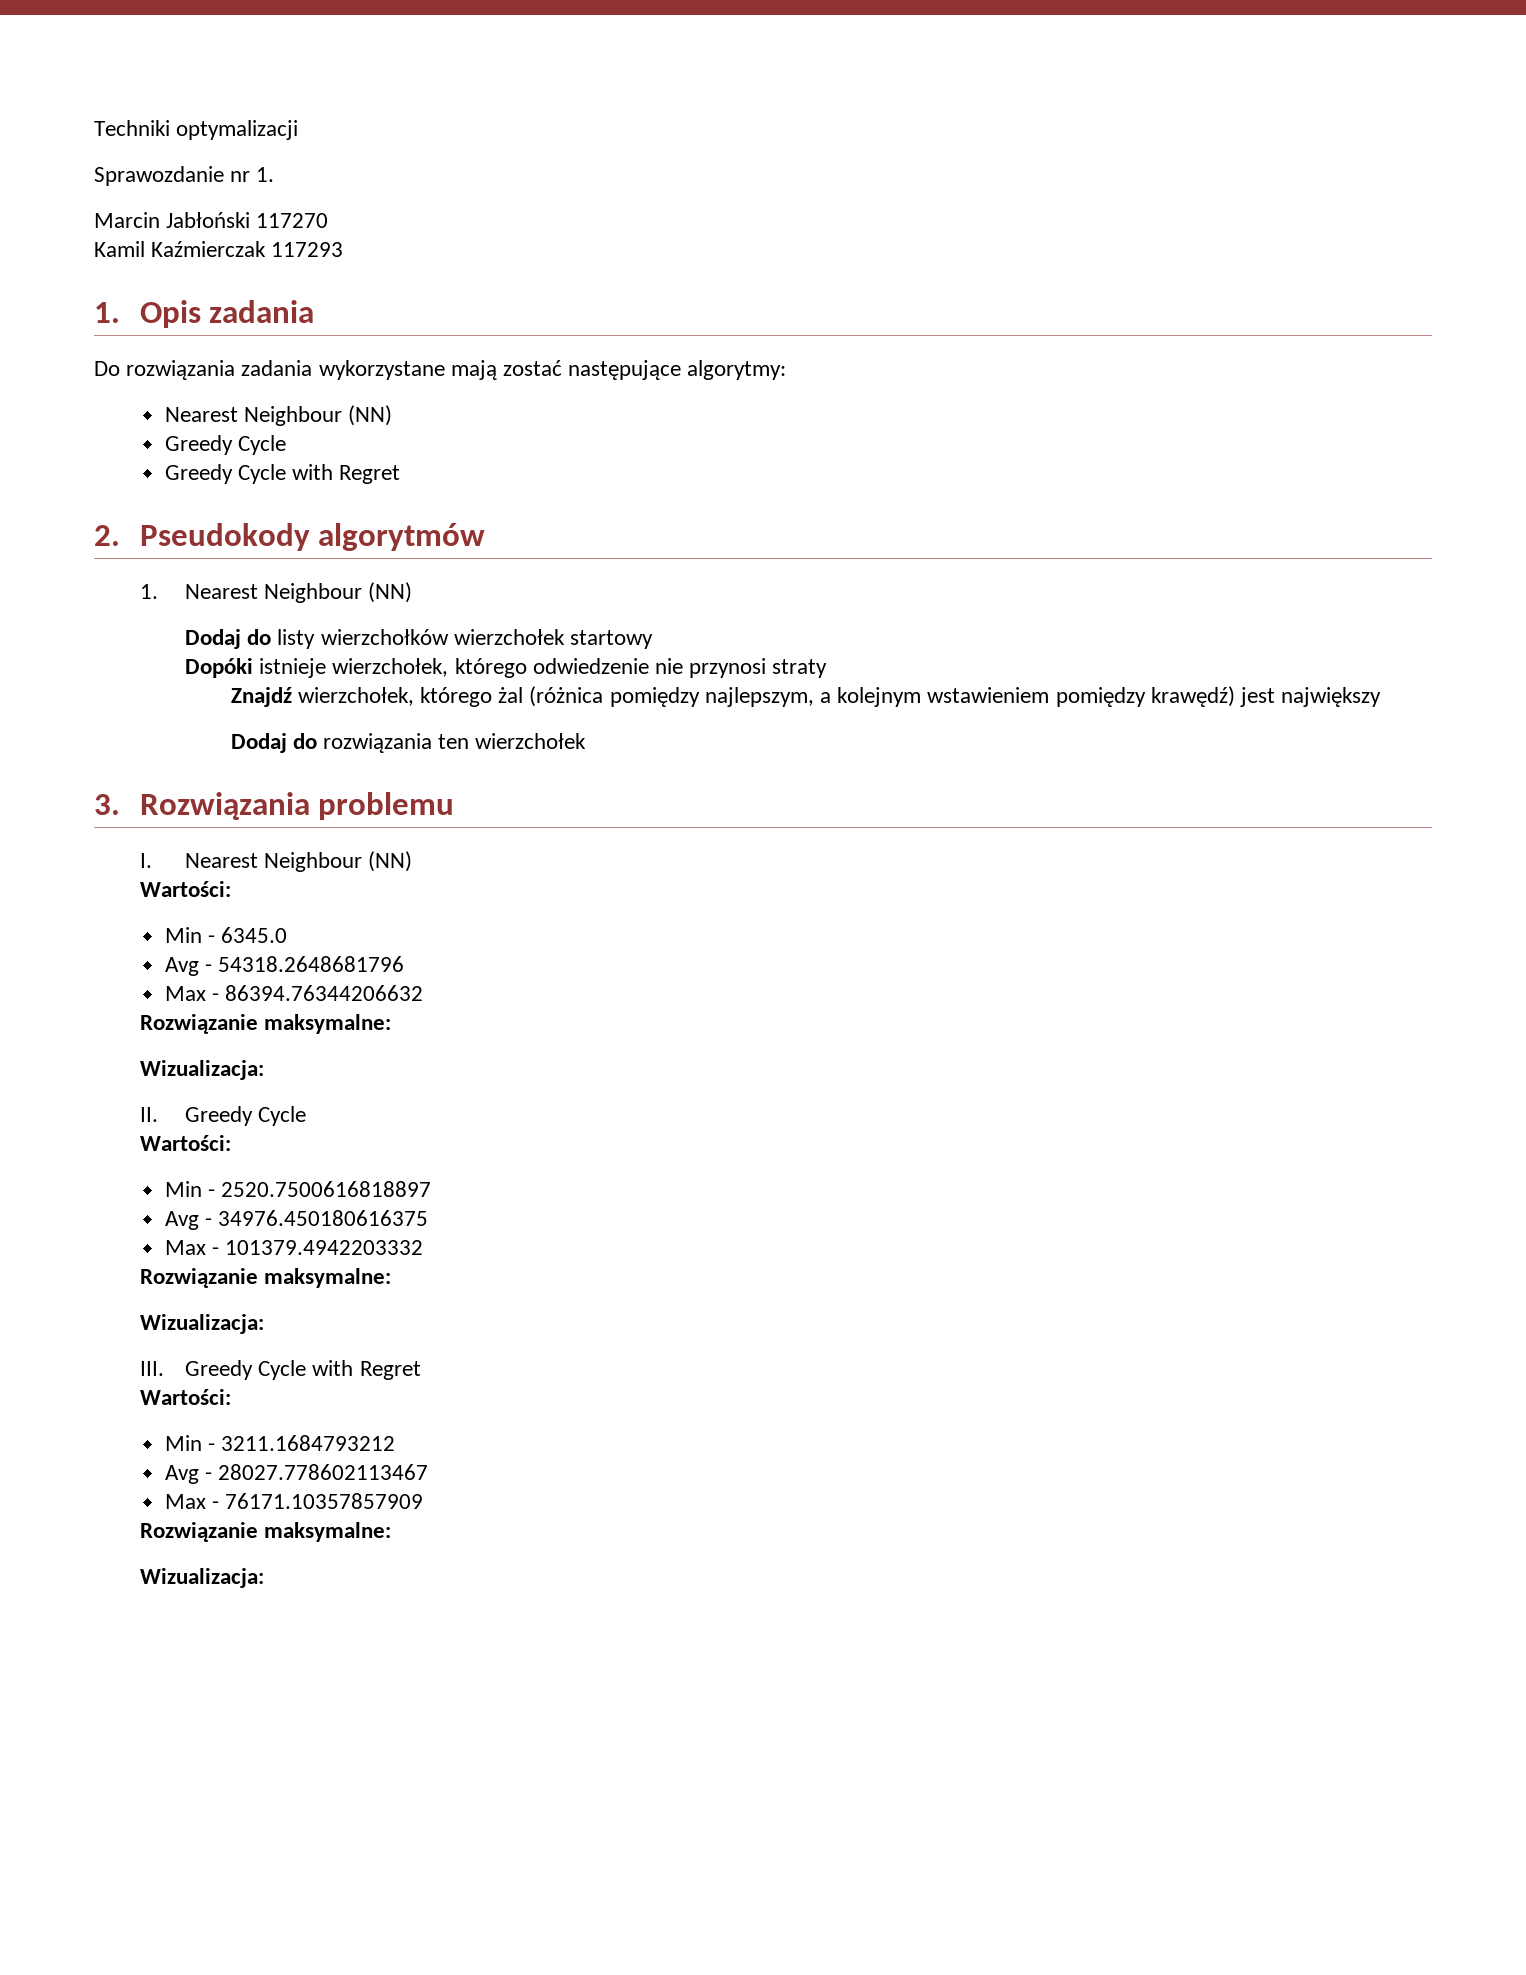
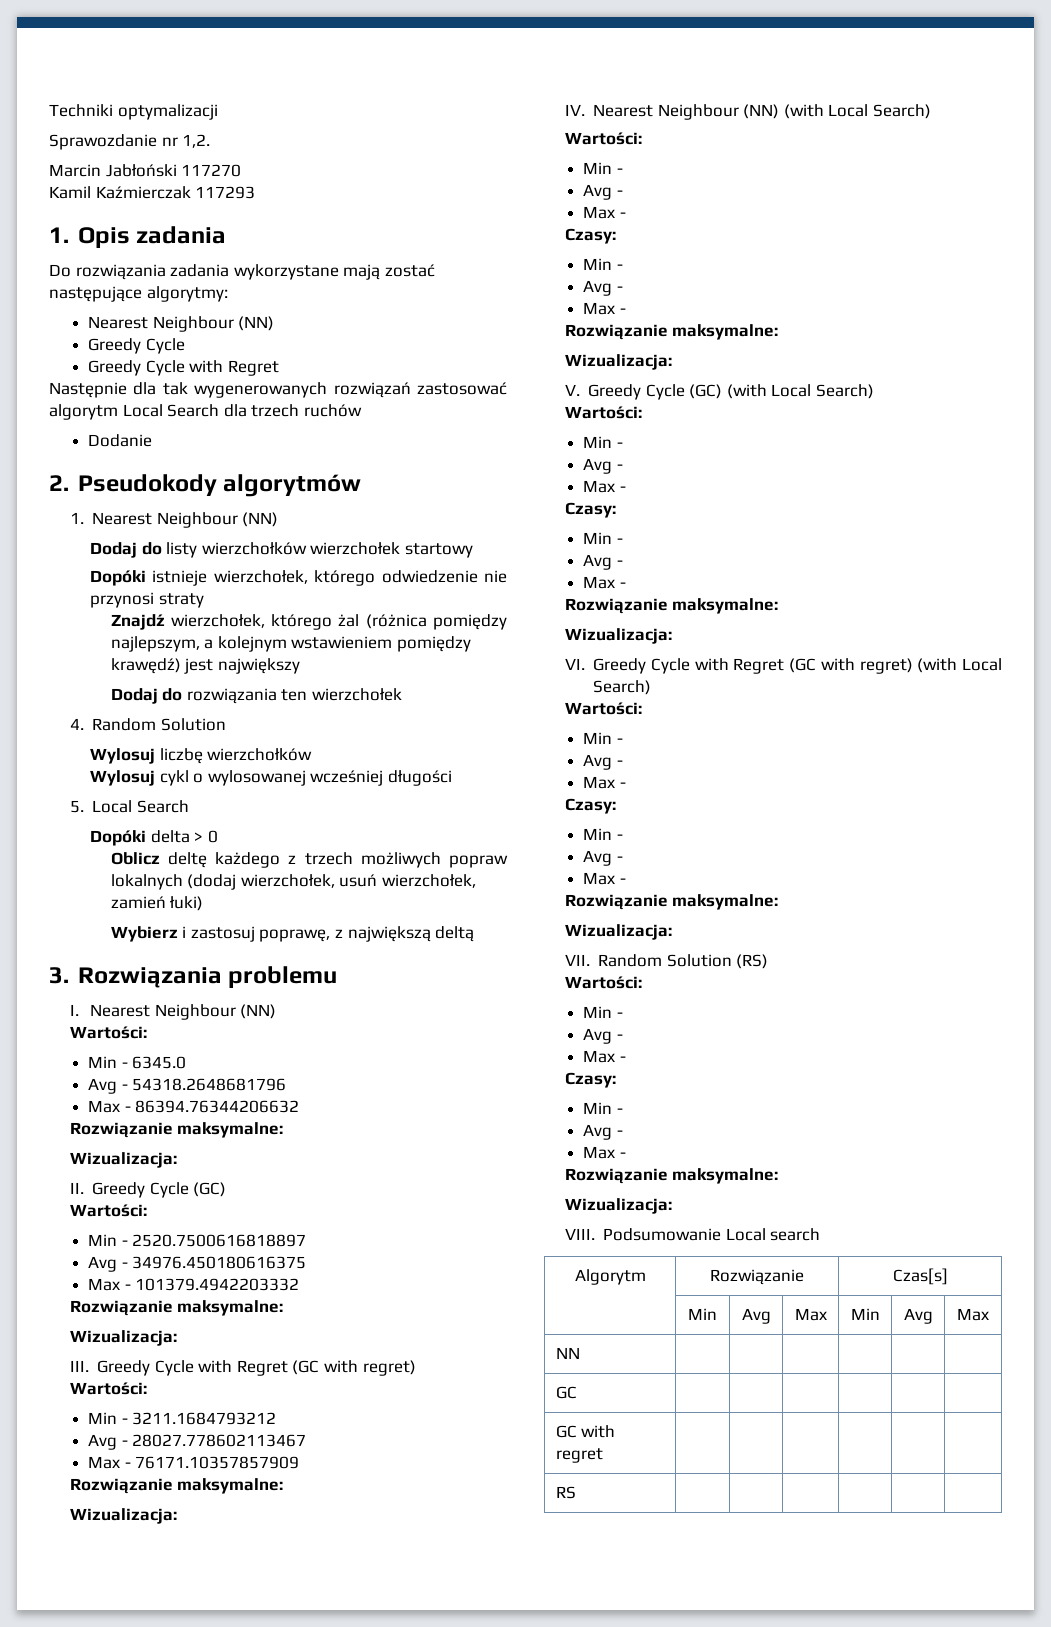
[256,167,275,182] 1. -> [182,134,211,148] 1,2.
(401, 474) none -> [49,382,507,398] [49,404,362,420] [88,434,153,447] // Następnie dla tak wygenerowanych rozwiązań zastosować algorytm Local Search dla trzech ruchów // Dodanie
(587, 741) none -> [69,718,226,731] [90,748,313,764] [90,770,453,786] [69,800,189,813] [90,830,218,846] [110,852,508,868] [110,874,477,890] [110,896,204,911] [110,926,475,942] // 4. Random Solution // Wylosuj liczbę wierzchołków // Wylosuj cykl o wylosowanej wcześniej długości // 5. Local Search // Dopóki delta > 0 // Oblicz deltę każdego z trzech możliwych popraw lokalnych (dodaj wierzchołek, usuń wierzchołek, zamień łuki) // Wybierz i zastosuj poprawę, z największą deltą
(307, 1116) none -> [193,1182,227,1197] (GC)
(421, 1370) none -> [292,1360,416,1376] (GC with regret)
(264, 1578) none -> [564,104,931,120] [564,132,642,145] [583,162,623,174] [583,184,623,200] [583,206,626,219] [564,228,616,244] [583,258,623,270] [583,280,623,296] [583,302,626,315] [564,324,779,340] [564,354,672,370] [564,384,874,400] [564,406,642,419] [583,436,623,448] [583,458,623,474] [583,480,626,493] [564,502,616,518] [583,532,623,544] [583,554,623,570] [583,576,626,589] [564,598,779,614] [564,628,672,644] [564,658,1002,674] [593,680,652,695] [564,702,642,715] [583,732,623,744] [583,754,623,770] [583,776,626,789] [564,798,616,814] [583,828,623,840] [583,850,623,866] [583,872,626,885] [564,894,779,910] [564,924,672,940] [564,954,769,969] [564,976,642,989] [583,1006,623,1018] [583,1028,623,1044] [583,1050,626,1063] [564,1072,616,1088] [583,1102,623,1114] [583,1124,623,1140] [583,1146,626,1159] [564,1168,779,1184] [564,1198,672,1214] [564,1228,821,1241] [574,1269,646,1285] [710,1269,804,1285] [892,1268,948,1285] [688,1308,717,1320] [741,1308,771,1324] [794,1308,827,1321] [850,1308,880,1320] [903,1308,933,1324] [957,1308,989,1321] [555,1347,580,1359] [555,1386,577,1399] [555,1425,616,1438] [555,1448,603,1463] [555,1486,576,1499] // IV. Nearest Neighbour (NN) (with Local Search) // Wartości: // Min - // Avg - // Max - // Czasy: // Min - // Avg - // Max - // Rozwiązanie maksymalne: // Wizualizacja: // V. Greedy Cycle (GC) (with Local Search) // Wartości: // Min - // Avg - // Max - // Czasy: // Min - // Avg - // Max - // Rozwiązanie maksymalne: // Wizualizacja: // VI. Greedy Cycle with Regret (GC with regret) (with Local Search) // Wartości: // Min - // Avg - // Max - // Czasy: // Min - // Avg - // Max - // Rozwiązanie maksymalne: // Wizualizacja: // VII. Random Solution (RS) // Wartości: // Min - // Avg - // Max - // Czasy: // Min - // Avg - // Max - // Rozwiązanie maksymalne: // Wizualizacja: // VIII. Podsumowanie Local search // Algorytm | Rozwiązanie | Czas[s] // | Min | Avg | Max | Min | Avg | Max // NN | | | | | | // GC | | | | | | // GC with regret | | | | | | // RS | | | | | |

